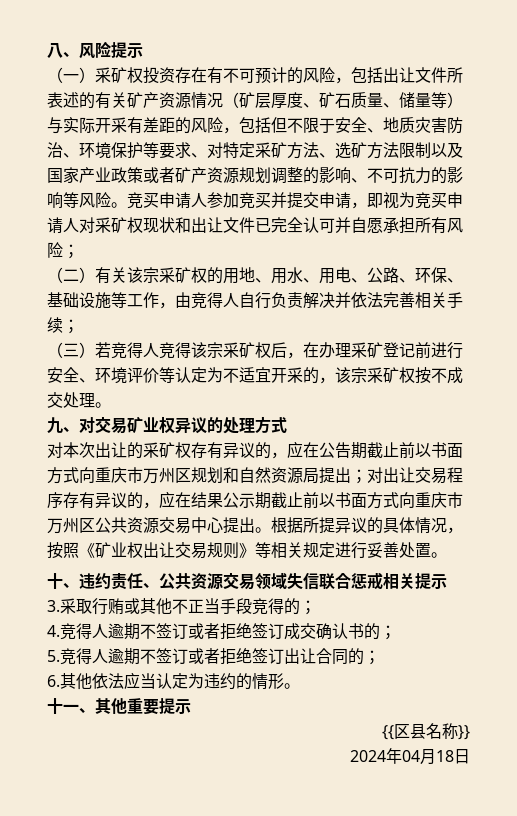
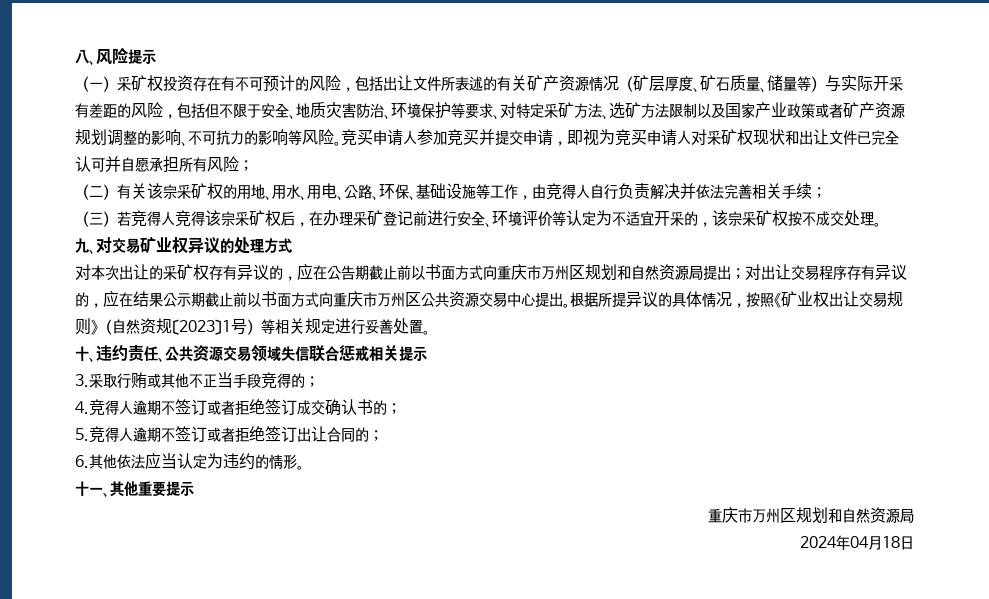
(255, 550) none -> [98,318,261,335] （自然资规〔2023〕1号）
[382,723,470,740] {{区县名称}} -> [708,507,914,523] 重庆市万州区规划和自然资源局

